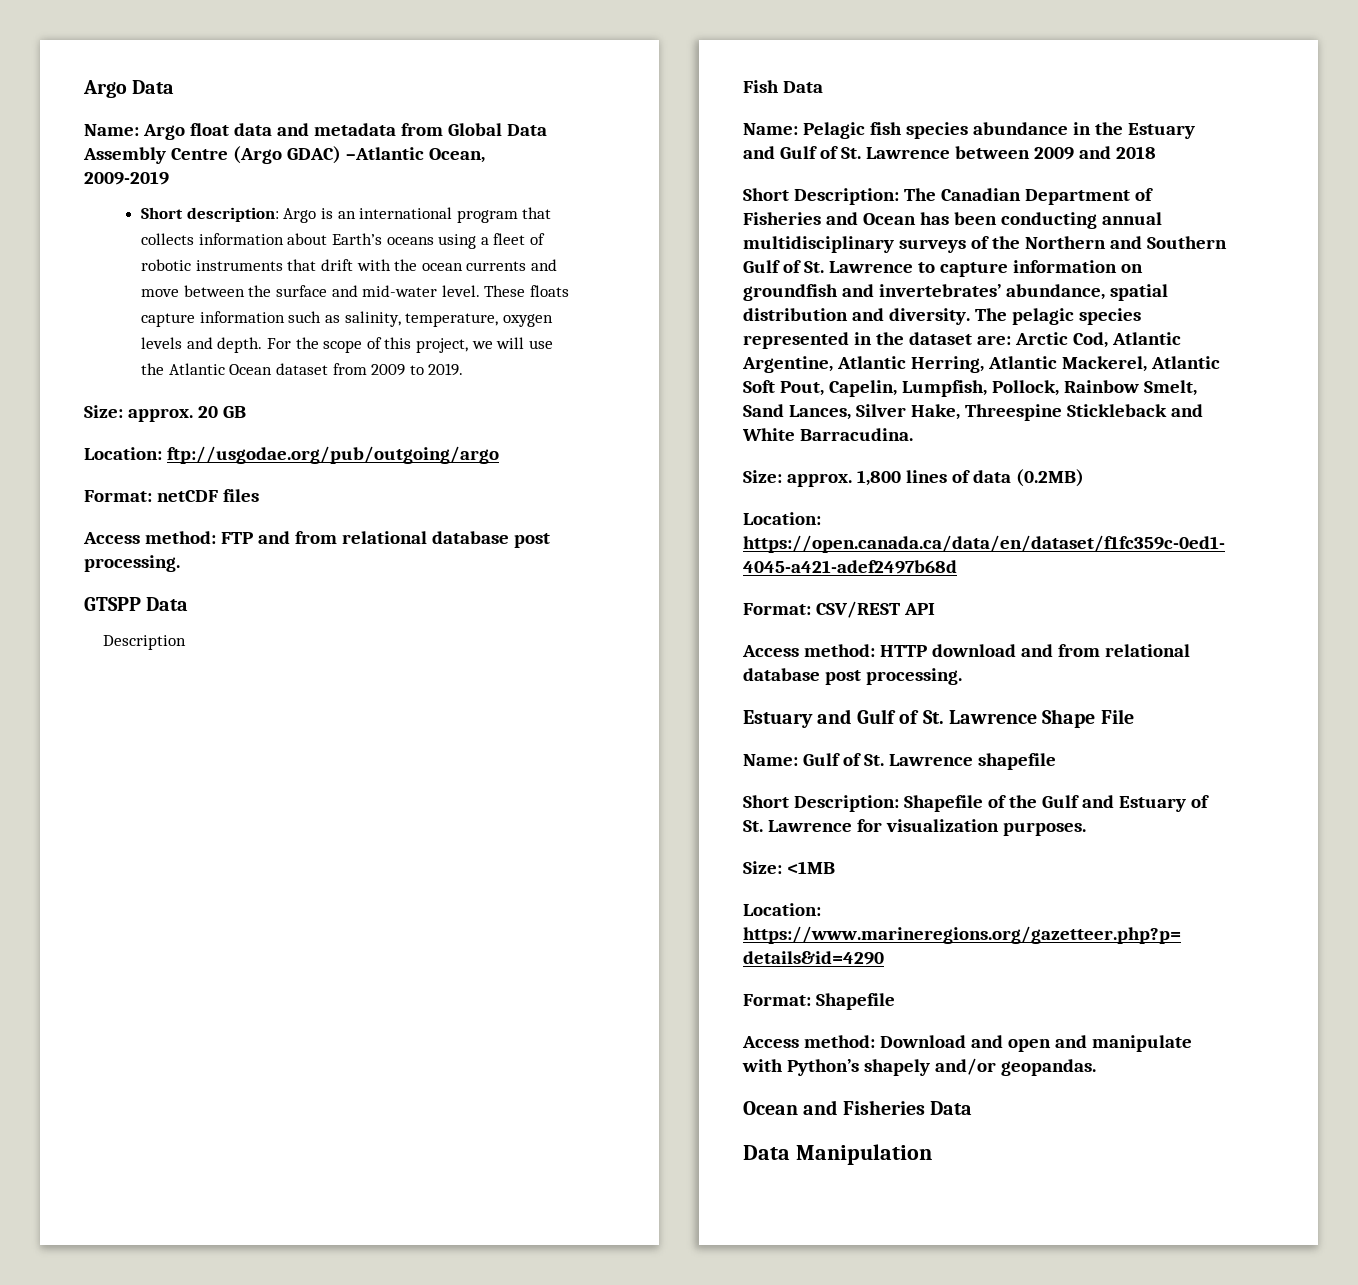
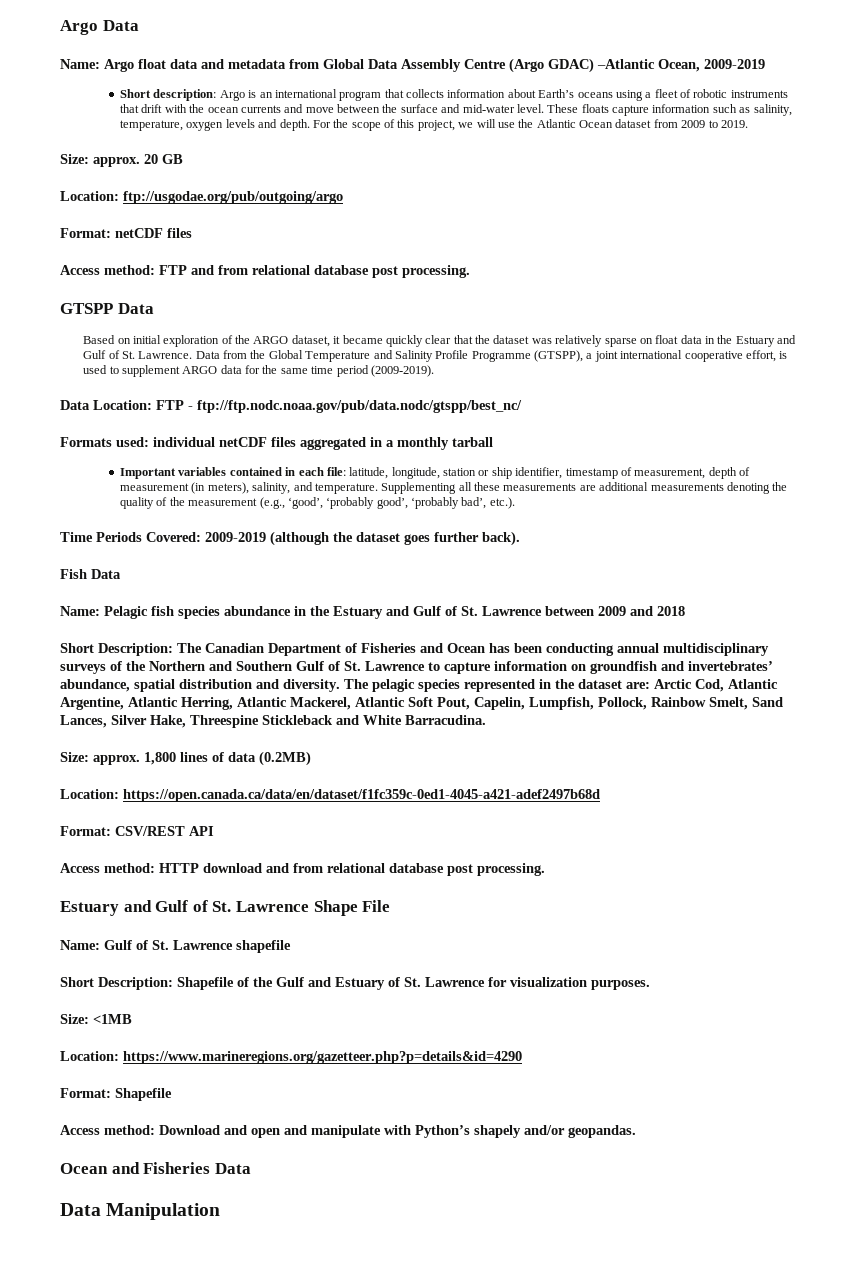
[103,635,187,650] Description -> [83,335,797,347] [83,350,788,362] [83,365,434,377] [60,400,522,413] [60,437,493,450] [120,467,751,479] [120,482,788,494] [120,497,515,509] [60,531,520,546] Based on initial exploration of the ARGO dataset, it became quickly clear that the dataset was relatively sparse on float data in the Estuary and Gulf of St. Lawrence. Data from the Global Temperature and Salinity Profile Programme (GTSPP), a joint international cooperative effort, is used to supplement ARGO data for the same time period (2009-2019). // Data Location: FTP - ftp://ftp.nodc.noaa.gov/pub/data.nodc/gtspp/best_nc/ // Formats used: individual netCDF files aggregated in a monthly tarball // Important variables contained in each file: latitude, longitude, station or ship identifier, timestamp of measurement, depth of measurement (in meters), salinity, and temperature. Supplementing all these measurements are additional measurements denoting the quality of the measurement (e.g., ‘good’, ‘probably good’, ‘probably bad’, etc.). // Time Periods Covered: 2009-2019 (although the dataset goes further back).

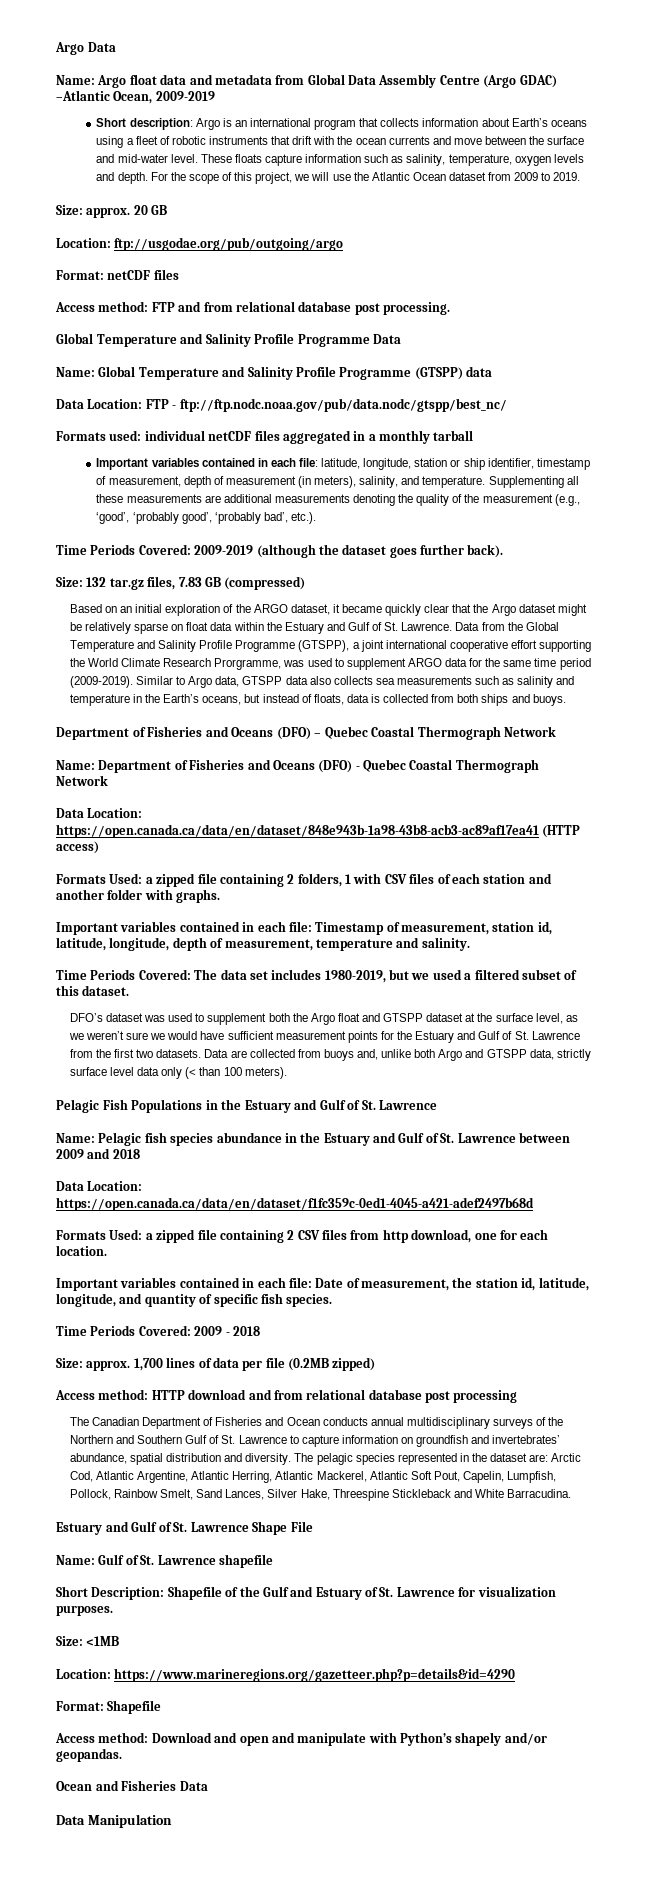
[60,303,154,314] [83,335,797,347] [83,350,788,362] [83,365,434,377] GTSPP Data // Based on initial exploration of the ARGO dataset, it became quickly clear that the dataset was relatively sparse on float data in the Estuary and Gulf of St. Lawrence. Data from the Global Temperature and Salinity Profile Programme (GTSPP), a joint international cooperative effort, is used to supplement ARGO data for the same time period (2009-2019). -> [56,333,402,347] [56,366,492,380] Global Temperature and Salinity Profile Programme Data // Name: Global Temperature and Salinity Profile Programme (GTSPP) data
[60,569,121,579] Fish Data -> [56,576,306,590] [69,604,587,616] [69,622,559,634] [69,640,592,652] [69,658,591,670] [69,676,575,688] [69,694,566,706] [56,726,557,740] [56,759,539,773] [56,775,108,786] [56,808,143,818] [56,824,581,838] [56,841,99,854] [56,873,552,887] [56,889,221,903] [56,921,552,935] [56,937,470,951] [56,969,578,983] [56,985,130,996] [69,1013,578,1025] [68,1031,580,1043] [69,1049,591,1061] [69,1067,287,1079] [56,1099,438,1113] Size: 132 tar.gz files, 7.83 GB (compressed) // Based on an initial exploration of the ARGO dataset, it became quickly clear that the Argo dataset might be relatively sparse on float data within the Estuary and Gulf of St. Lawrence. Data from the Global Temperature and Salinity Profile Programme (GTSPP), a joint international cooperative effort supporting the World Climate Research Prorgramme, was used to supplement ARGO data for the same time period (2009-2019). Similar to Argo data, GTSPP data also collects sea measurements such as salinity and temperature in the Earth’s oceans, but instead of floats, data is collected from both ships and buoys. // Department of Fisheries and Oceans (DFO) – Quebec Coastal Thermograph Network // Name: Department of Fisheries and Oceans (DFO) - Quebec Coastal Thermograph Network // Data Location: https://open.canada.ca/data/en/dataset/848e943b-1a98-43b8-acb3-ac89af17ea41 (HTTP access) // Formats Used: a zipped file containing 2 folders, 1 with CSV files of each station and another folder with graphs. // Important variables contained in each file: Timestamp of measurement, station id, latitude, longitude, depth of measurement, temperature and salinity. // Time Periods Covered: The data set includes 1980-2019, but we used a filtered subset of this dataset. // DFO’s dataset was used to supplement both the Argo float and GTSPP dataset at the surface level, as we weren’t sure we would have sufficient measurement points for the Estuary and Gulf of St. Lawrence from the first two datasets. Data are collected from buoys and, unlike both Argo and GTSPP data, strictly surface level data only (< than 100 meters). // Pelagic Fish Populations in the Estuary and Gulf of St. Lawrence
[60,643,173,656] Short Description: -> [56,1181,143,1191] [56,1197,534,1211] [56,1229,549,1243] [56,1245,107,1256] [56,1277,589,1291] [56,1293,333,1307] [56,1325,260,1336] [56,1357,376,1371] [55,1389,518,1403] Data Location: https://open.canada.ca/data/en/dataset/f1fc359c-0ed1-4045-a421-adef2497b68d // Formats Used: a zipped file containing 2 CSV files from http download, one for each location. // Important variables contained in each file: Date of measurement, the station id, latitude, longitude, and quantity of specific fish species. // Time Periods Covered: 2009 - 2018 // Size: approx. 1,700 lines of data per file (0.2MB zipped) // Access method: HTTP download and from relational database post processing //
[489,643,614,656] has been conducting -> [322,1417,368,1426] conducts
[60,751,311,766] [60,789,600,802] [60,826,214,836] [60,863,545,876] // Size: approx. 1,800 lines of data (0.2MB) // Location: https://open.canada.ca/data/en/dataset/f1fc359c-0ed1-4045-a421-adef2497b68d // Format: CSV/REST API // Access method: HTTP download and from relational database post processing. -> (572, 1493) none

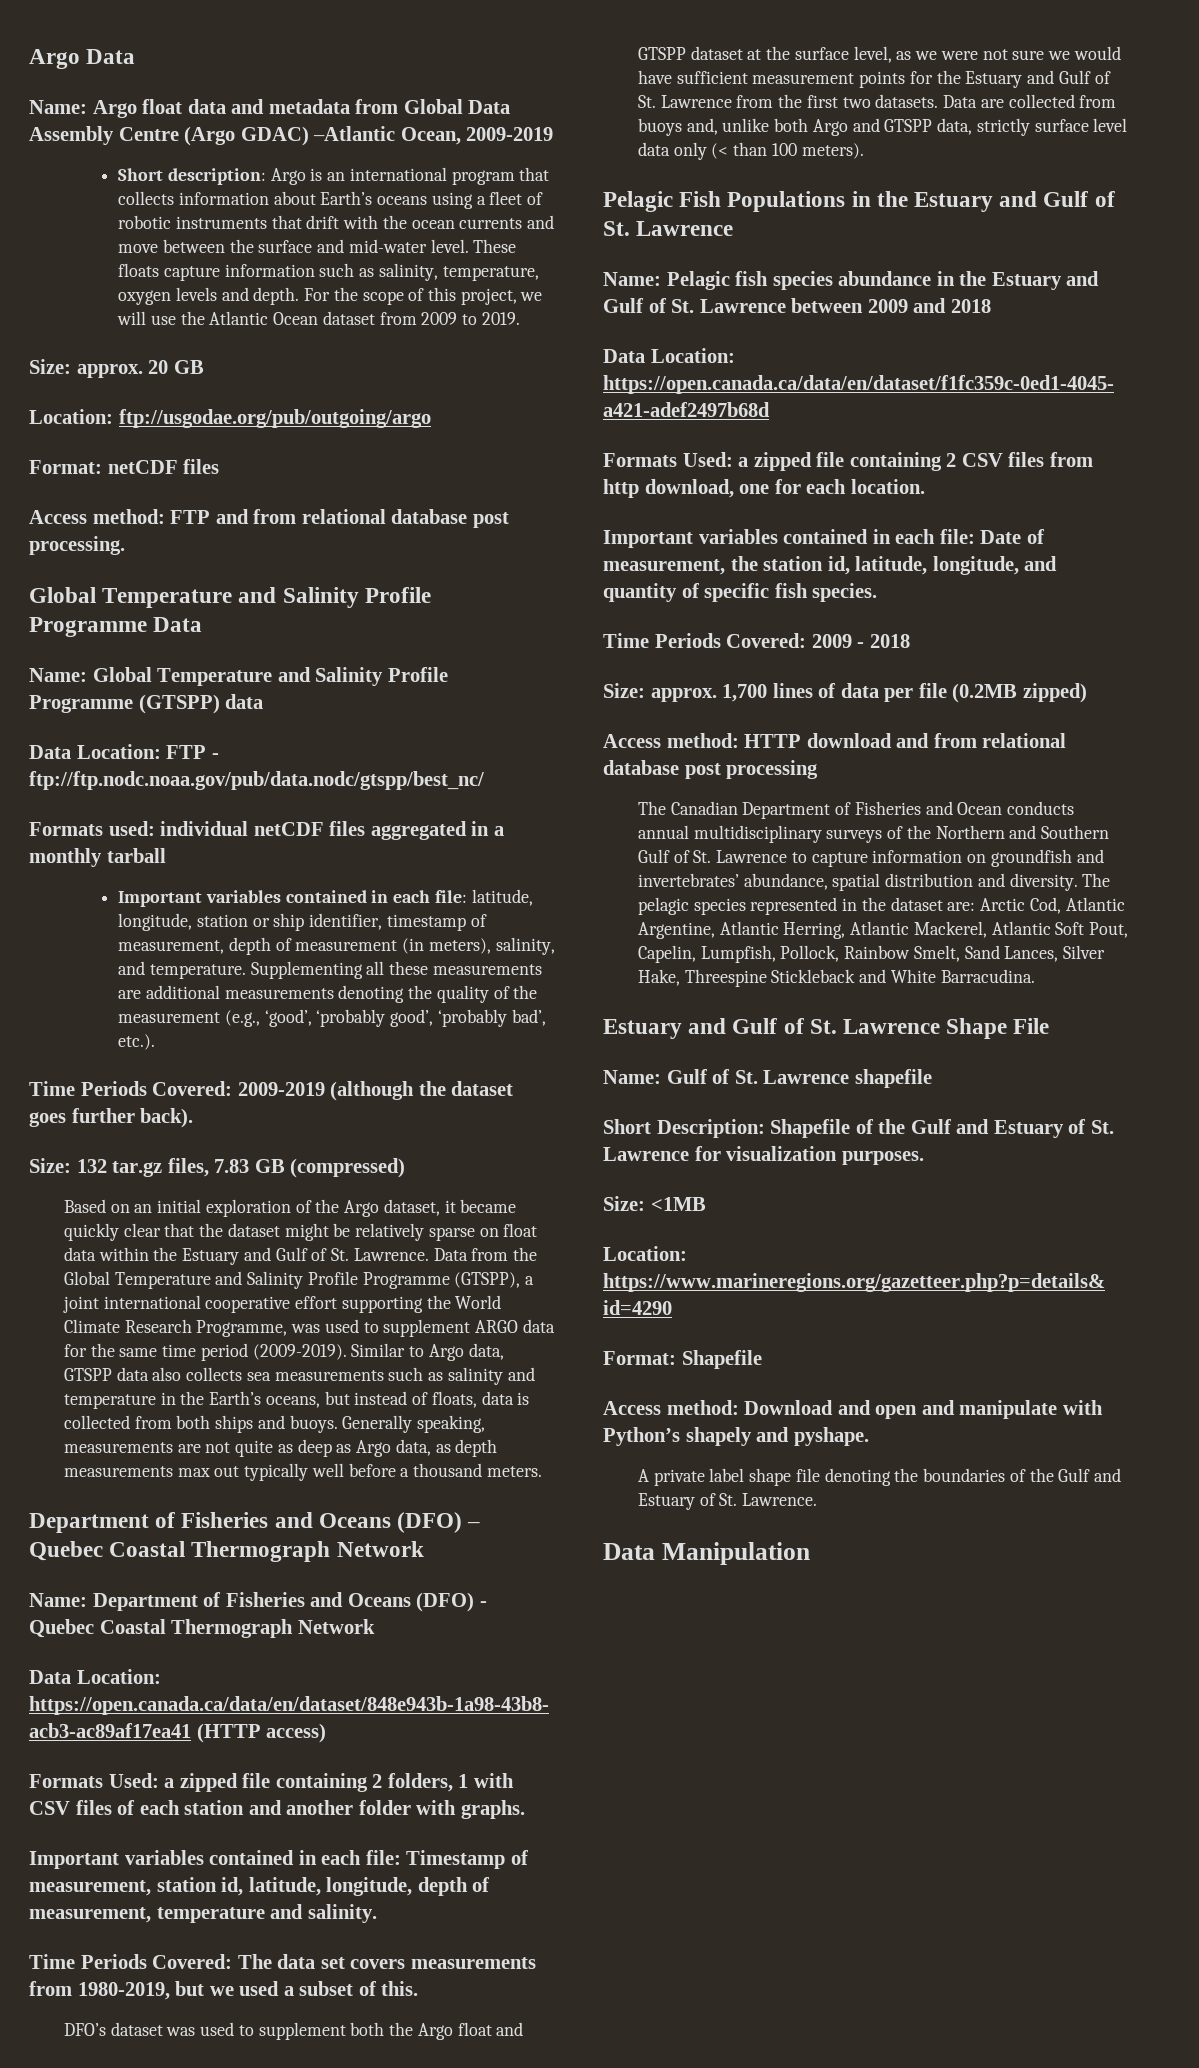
[253,604,288,613] ARGO -> [344,1200,380,1217] Argo
[491,604,516,616] Argo -> (224, 1230) none
[214,658,282,670] Prorgramme, -> [196,1320,288,1337] Programme,
(566, 700) none -> [342,1415,486,1433] [63,1439,498,1457] [63,1463,542,1481] Generally speaking, measurements are not quite as deep as Argo data, as depth measurements max out typically well before a thousand meters.
[271,969,322,980] includes -> [350,1957,536,1969] [29,1981,72,1996] covers measurements from
[474,969,520,980] filtered -> (294, 1991) none
[56,985,130,996] this dataset. -> [381,1981,419,1996] this.
[86,1031,125,1040] weren’t -> [940,49,1008,60] were not
[504,1732,547,1745] [56,1748,122,1762] [56,1780,208,1791] and/or geopandas. // Ocean and Fisheries Data -> [756,1427,869,1446] [637,1468,1121,1486] [637,1493,818,1510] and pyshape. // A private label shape file denoting the boundaries of the Gulf and Estuary of St. Lawrence.

